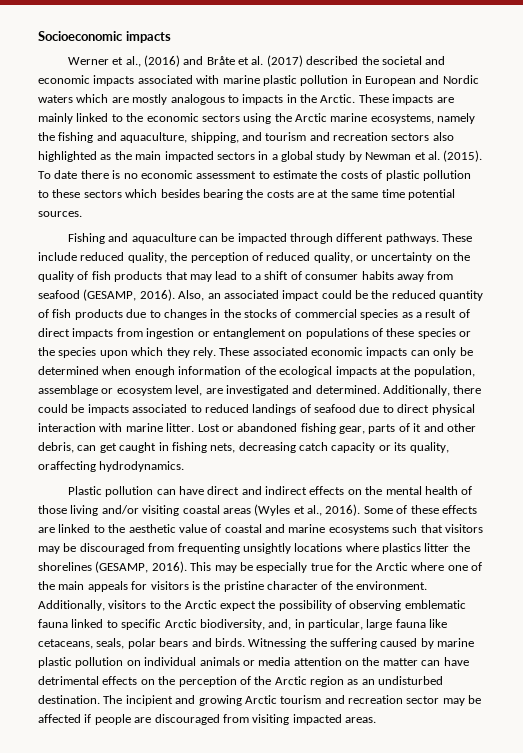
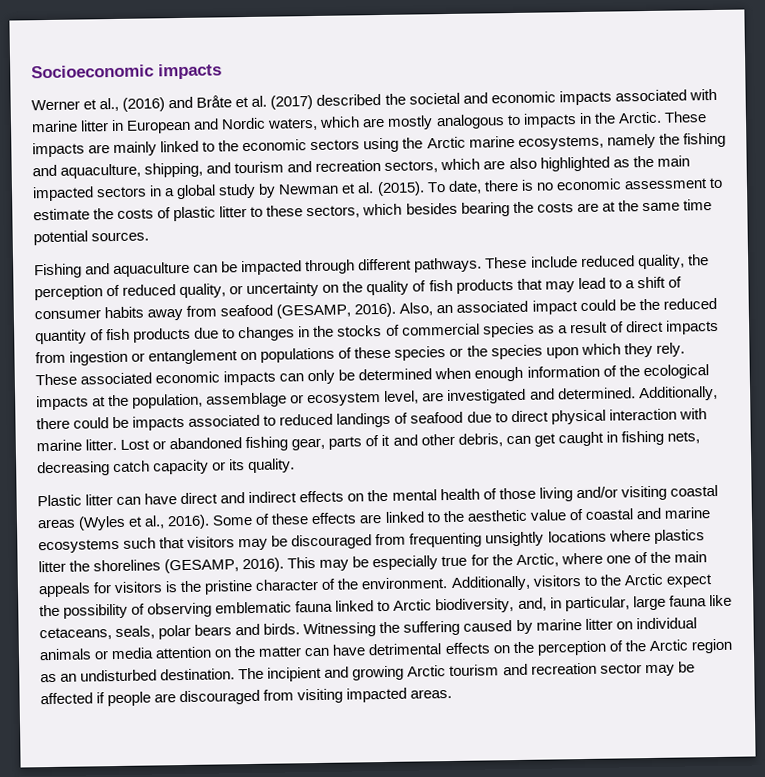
[262,75,349,86] plastic pollution -> [80,120,110,132] litter
[38,95,73,103] waters -> [267,117,319,131] waters,
[391,133,430,141] sectors -> [384,158,506,173] sectors, which are
[54,170,78,179] date -> [447,180,482,194] date,
[422,170,471,181] pollution -> [219,206,248,218] litter
[83,190,122,198] sectors -> [306,205,361,219] sectors,
[409,442,449,453] [38,461,185,472] quality, oraffecting hydrodynamics. -> [248,458,296,474] quality.
[105,486,154,497] pollution -> [85,494,114,506] litter
[375,562,408,571] Arctic -> [515,553,559,568] Arctic,
[121,619,162,630] specific -> (391, 606) none
[38,657,124,668] plastic pollution -> [584,618,613,630] litter

